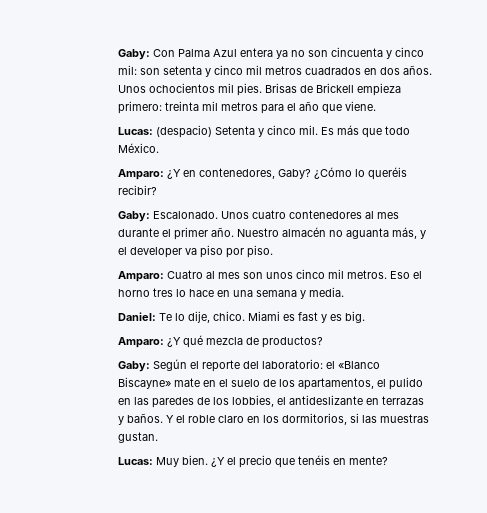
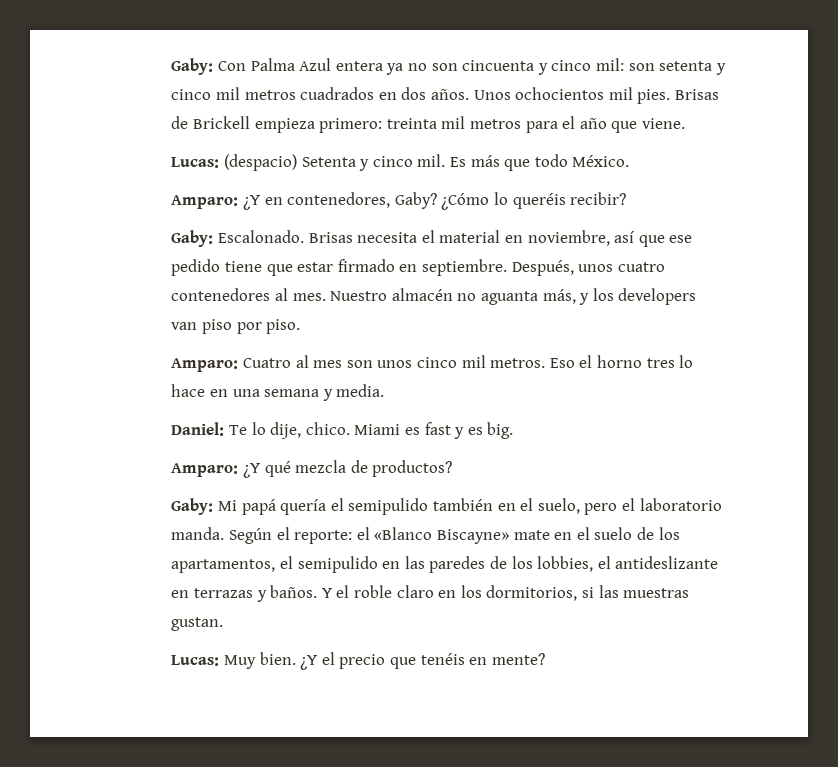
[220,210,399,219] [117,227,234,240] Unos cuatro contenedores al mes durante el primer año. -> [308,230,693,247] [171,259,665,276] [171,288,326,301] Brisas necesita el material en noviembre, así que ese pedido tiene que estar firmado en septiembre. Después, unos cuatro contenedores al mes.
[117,247,197,258] el developer va -> [592,288,697,305] [171,322,198,330] los developers van
[152,359,323,372] Según el reporte del laboratorio: -> [218,498,722,515] [171,527,353,544] Mi papá quería el semipulido también en el suelo, pero el laboratorio manda. Según el reporte:
[388,377,423,390] pulido -> [297,556,378,573] semipulido

